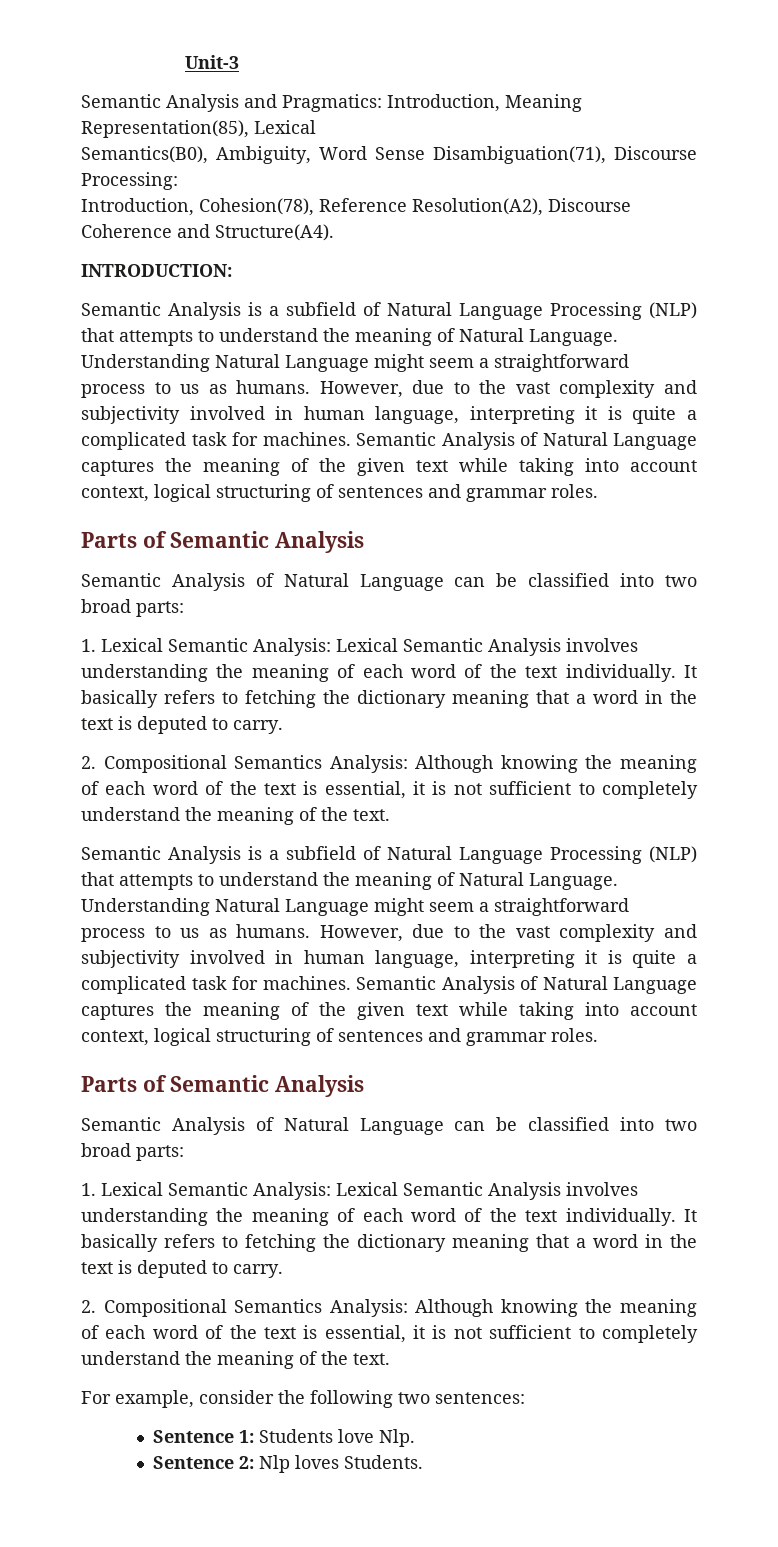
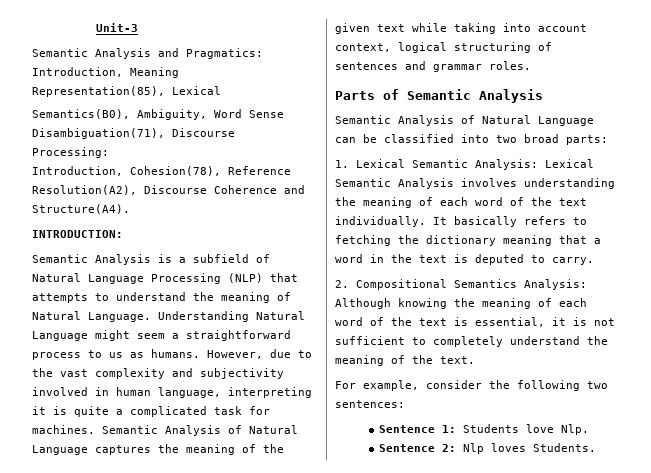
[81,846,697,864] [81,872,618,890] [81,898,629,916] [81,924,697,942] [81,950,697,968] [81,976,697,994] [81,1002,697,1020] [81,1028,598,1046] [81,1075,365,1097] [81,1117,698,1135] [81,1143,184,1161] [81,1182,638,1200] [81,1208,697,1226] [81,1234,697,1252] [81,1260,283,1278] [81,1299,697,1317] [81,1325,698,1343] [81,1351,390,1369] // Semantic Analysis is a subfield of Natural Language Processing (NLP) that attempts to understand the meaning of Natural Language. Understanding Natural Language might seem a straightforward process to us as humans. However, due to the vast complexity and subjectivity involved in human language, interpreting it is quite a complicated task for machines. Semantic Analysis of Natural Language captures the meaning of the given text while taking into account context, logical structuring of sentences and grammar roles. // Parts of Semantic Analysis // Semantic Analysis of Natural Language can be classified into two broad parts: // 1. Lexical Semantic Analysis: Lexical Semantic Analysis involves understanding the meaning of each word of the text individually. It basically refers to fetching the dictionary meaning that a word in the text is deputed to carry. // 2. Compositional Semantics Analysis: Although knowing the meaning of each word of the text is essential, it is not sufficient to completely understand the meaning of the text. -> (475, 360) none

